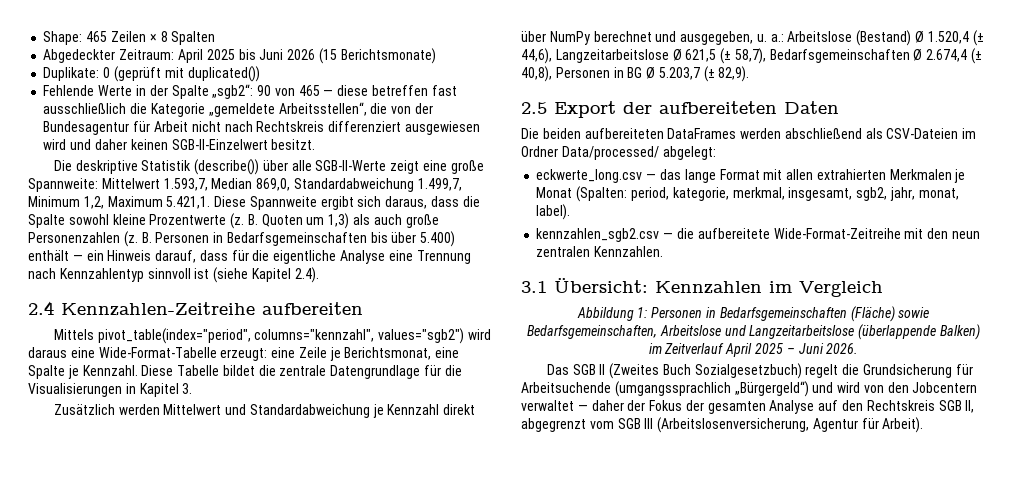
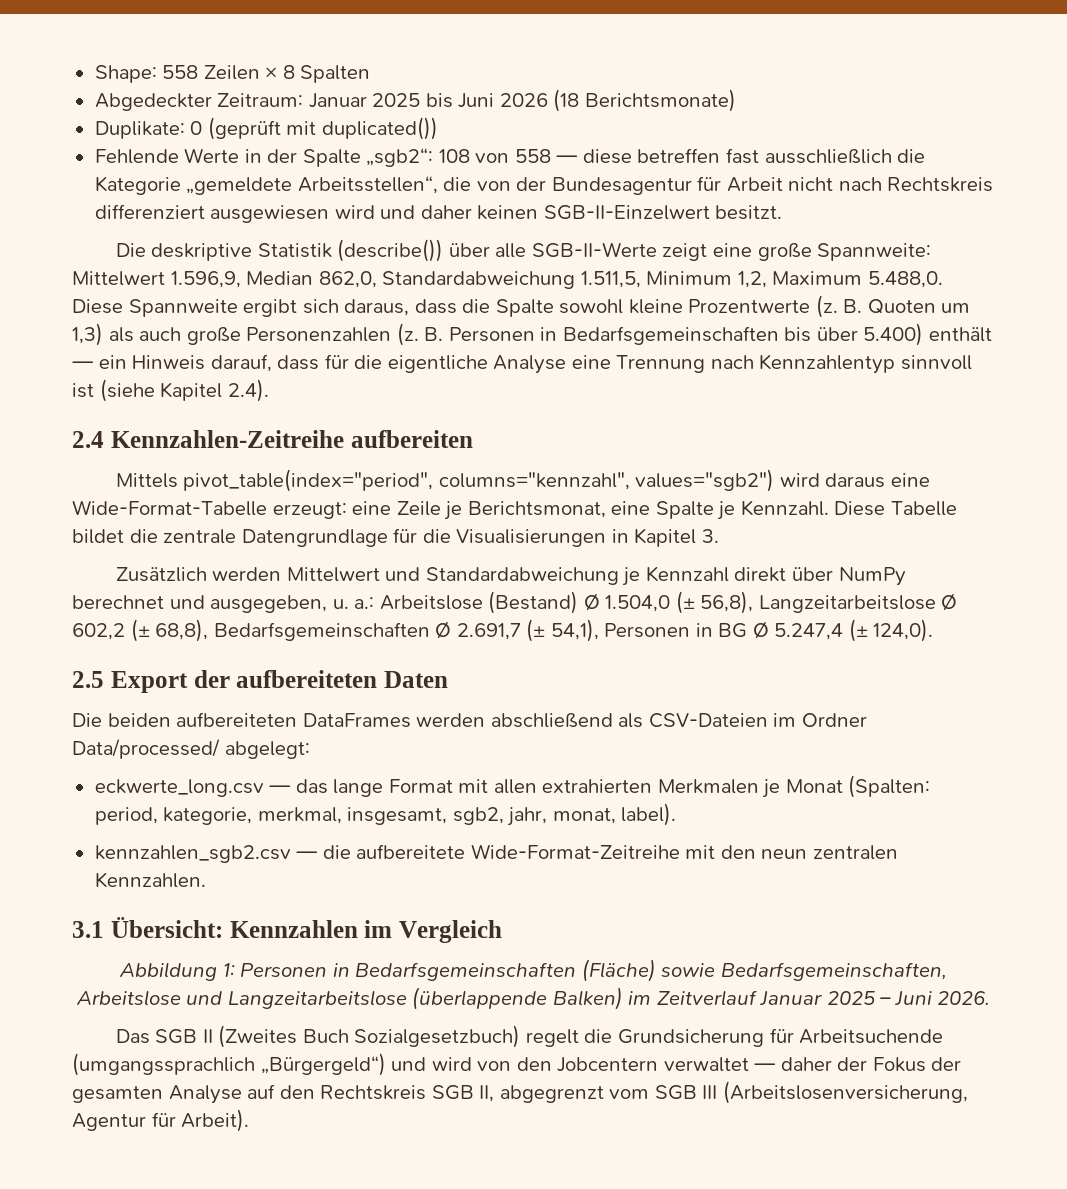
[86,31,108,42] 465 -> [162,65,199,79] 558
[177,49,203,63] April -> [308,93,367,108] Januar
[318,48,337,64] (15 -> [553,89,580,112] (18
[257,85,320,96] 90 von 465 -> [438,149,551,163] 108 von 558
[163,178,462,192] 1.593,7, Median 869,0, Standardabweichung 1.499,7, -> [170,271,641,289] 1.596,9, Median 862,0, Standardabweichung 1.511,5,
[166,196,211,209] 5.421,1. -> [867,271,943,288] 5.488,0.
[927,30,984,46] [521,48,983,64] [521,66,552,82] 1.520,4 (± 44,6), Langzeitarbeitslose Ø 621,5 (± 58,7), Bedarfsgemeinschaften Ø 2.674,4 (± 40,8), -> [605,591,958,614] [72,619,599,642] 1.504,0 (± 56,8), Langzeitarbeitslose Ø 602,2 (± 68,8), Bedarfsgemeinschaften Ø 2.691,7 (± 54,1),
[658,66,750,82] 5.203,7 (± 82,9). -> [774,619,934,642] 5.247,4 (± 124,0).
[725,343,753,357] April -> [760,991,823,1006] Januar

